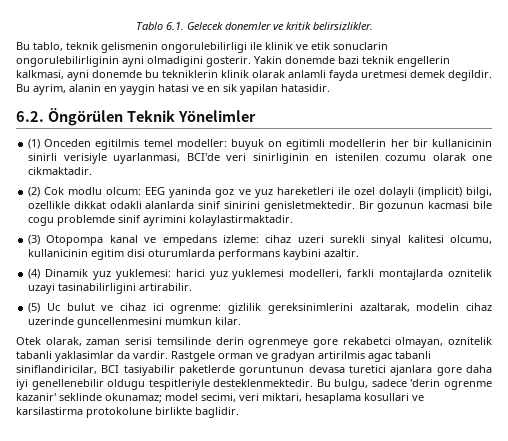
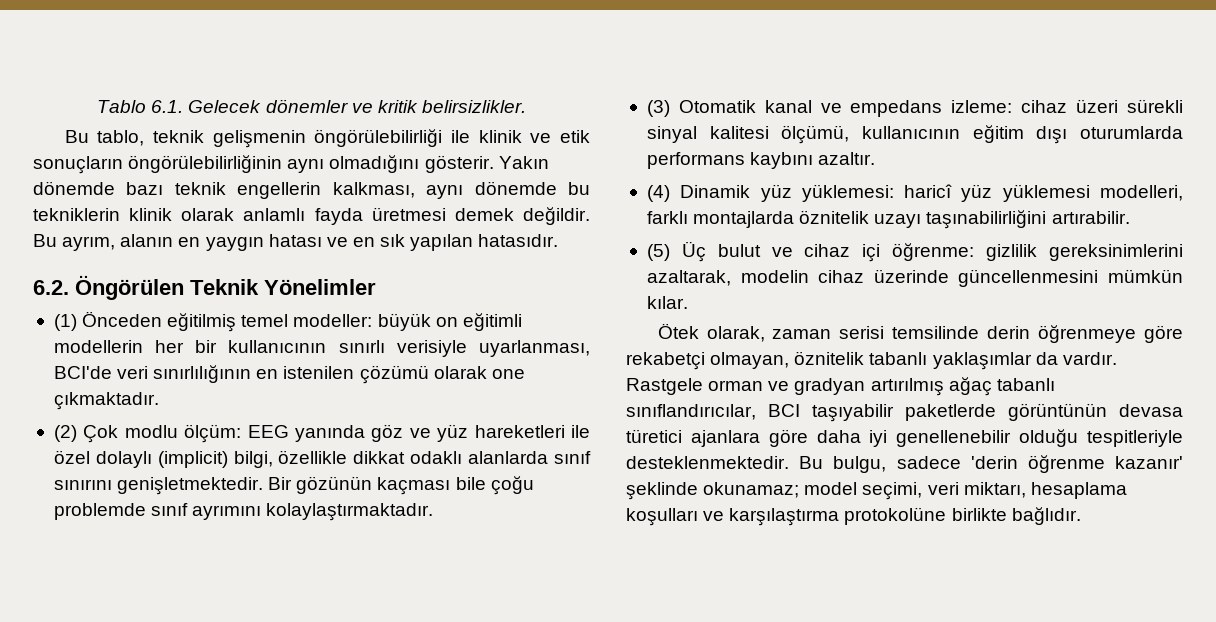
[224,22,271,30] donemler -> [265,99,348,113] dönemler
[101,42,247,53] gelismenin ongorulebilirligi -> [212,129,443,148] gelişmenin öngörülebilirliği
[333,42,388,50] [16,56,450,67] [16,70,492,81] [16,84,330,95] sonuclarin ongorulebilirliginin ayni olmadigini gosterir. Yakin donemde bazi teknik engellerin kalkmasi, ayni donemde bu tekniklerin klinik olarak anlamli fayda uretmesi demek degildir. Bu ayrim, alanin en yaygin hatasi ve en sik yapilan hatasidir. -> [33,155,549,174] [33,181,591,199] [33,207,591,225] [33,234,559,251] sonuçların öngörülebilirliğinin aynı olmadığını gösterir. Yakın dönemde bazı teknik engellerin kalkması, aynı dönemde bu tekniklerin klinik olarak anlamlı fayda üretmesi demek değildir. Bu ayrım, alanın en yaygın hatası ve en sık yapılan hatasıdır.
[44,139,493,150] [28,153,181,164] Onceden egitilmis temel modeller: buyuk on egitimli modellerin her bir kullanicinin sinirli verisiyle uyarlanmasi, -> [82,311,522,332] [53,340,590,357] Önceden eğitilmiş temel modeller: büyük on eğitimli modellerin her bir kullanıcının sınırlı verisiyle uyarlanması,
[252,153,309,164] sinirliginin -> [153,365,252,383] sınırlılığının
[385,155,427,161] cozumu -> [359,365,429,384] çözümü
[28,167,93,175] cikmaktadir. -> [53,392,159,410] çıkmaktadır.
[44,187,492,198] [28,201,493,212] [28,215,294,226] Cok modlu olcum: EEG yaninda goz ve yuz hareketleri ile ozel dolayli (implicit) bilgi, ozellikle dikkat odakli alanlarda sinif sinirini genisletmektedir. Bir gozunun kacmasi bile cogu problemde sinif ayrimini kolaylastirmaktadir. -> [83,424,591,443] [53,450,591,468] [53,476,534,495] [53,503,434,521] Çok modlu ölçüm: EEG yanında göz ve yüz hareketleri ile özel dolaylı (implicit) bilgi, özellikle dikkat odaklı alanlarda sınıf sınırını genişletmektedir. Bir gözünün kaçması bile çoğu problemde sınıf ayrımını kolaylaştırmaktadır.
[46,235,104,246] Otopompa -> [678,100,756,113] Otomatik
[297,235,493,246] [28,249,360,260] [28,269,492,280] [28,283,193,294] uzeri surekli sinyal kalitesi olcumu, kullanicinin egitim disi oturumlarda performans kaybini azaltir. // (4) Dinamik yuz yuklemesi: harici yuz yuklemesi modelleri, farkli montajlarda oznitelik uzayi tasinabilirligini artirabilir. -> [1076,99,1183,113] [646,125,1183,144] [646,152,876,169] [646,184,1183,202] [646,210,1130,229] üzeri sürekli sinyal kalitesi ölçümü, kullanıcının eğitim dışı oturumlarda performans kaybını azaltır. // (4) Dinamik yüz yüklemesi: haricî yüz yüklemesi modelleri, farklı montajlarda öznitelik uzayı taşınabilirliğini artırabilir.
[46,303,60,311] Uc -> [681,241,706,262] Üç
[152,303,222,314] ici ogrenme: -> [862,243,975,262] içi öğrenme:
[28,317,242,328] [16,337,41,345] uzerinde guncellenmesini mumkun kilar. // Otek -> [873,269,1183,287] [646,296,688,309] [657,323,699,339] üzerinde güncellenmesini mümkün kılar. // Ötek
[248,337,492,348] [16,351,431,362] [16,365,462,376] ogrenmeye gore rekabetci olmayan, oznitelik tabanli yaklasimlar da vardir. Rastgele orman ve gradyan artirilmis agac tabanli siniflandiricilar, BCI tasiyabilir paketlerde goruntunun devasa turetici ajanlara gore -> [1038,325,1183,343] [626,351,1117,370] [626,377,1055,396] [626,403,1183,422] [626,429,808,447] öğrenmeye göre rekabetçi olmayan, öznitelik tabanlı yaklaşımlar da vardır. Rastgele orman ve gradyan artırılmış ağaç tabanlı sınıflandırıcılar, BCI taşıyabilir paketlerde görüntünün devasa türetici ajanlara göre
[107,379,146,390] oldugu -> [1019,429,1079,447] olduğu
[443,381,492,390] [16,393,424,404] [16,407,239,418] ogrenme kazanir' seklinde okunamaz; model secimi, veri miktari, hesaplama kosullari ve karsilastirma protokolune birlikte baglidir. -> [1027,455,1183,473] [626,482,1127,500] [626,507,1081,526] öğrenme kazanır' şeklinde okunamaz; model seçimi, veri miktarı, hesaplama koşulları ve karşılaştırma protokolüne birlikte bağlıdır.

